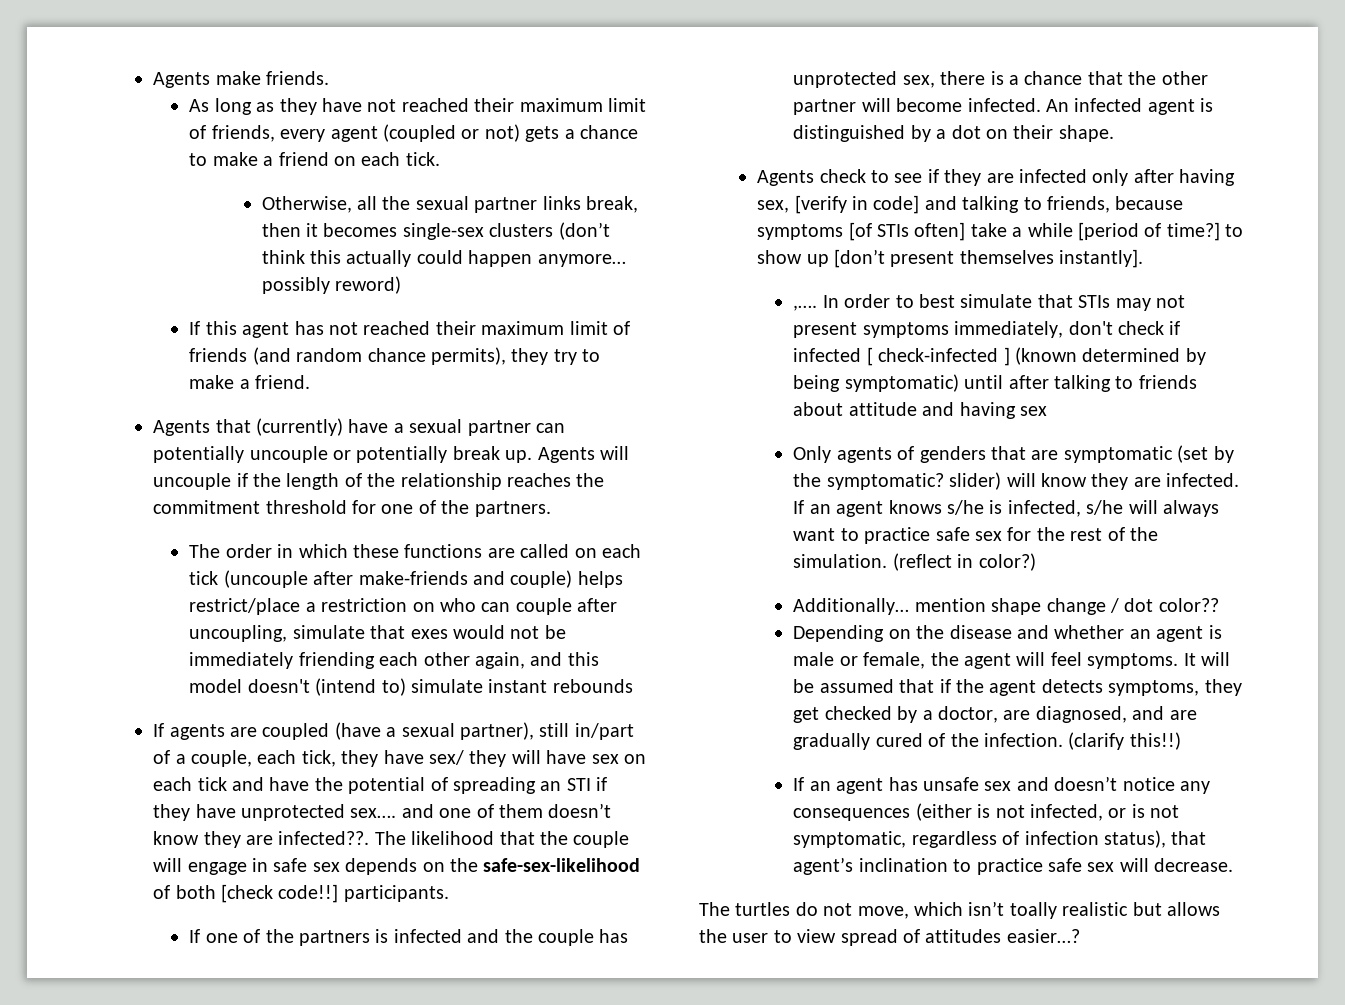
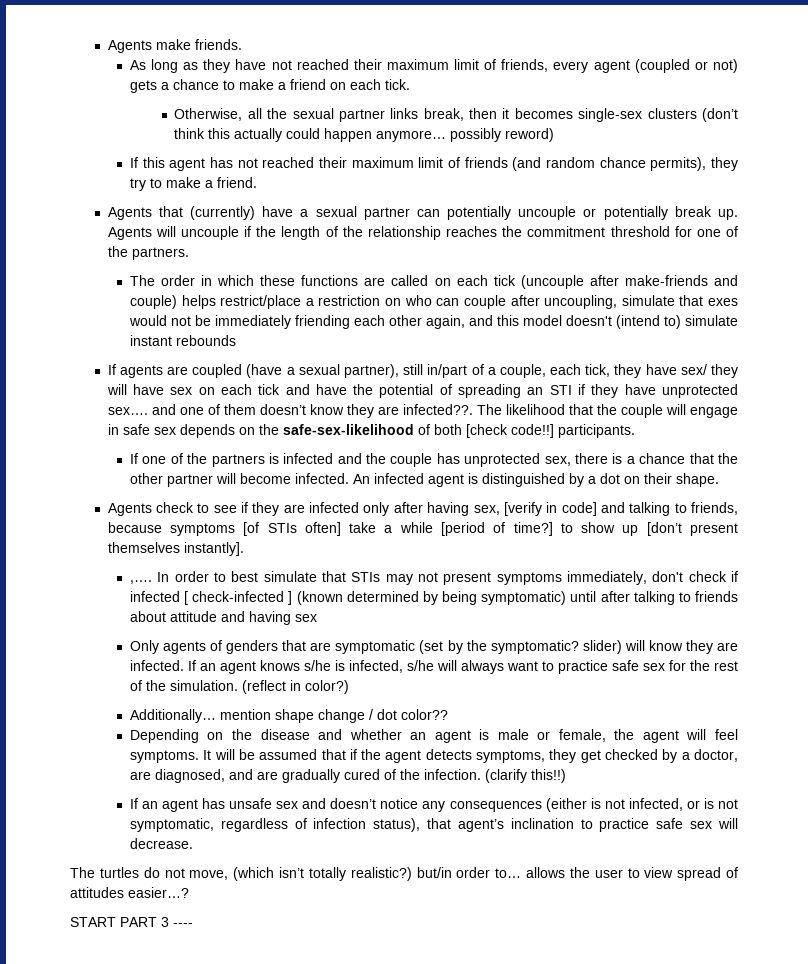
[914,901,1162,919] which isn’t toally realistic but -> [233,867,522,881] (which isn’t totally realistic?) but/in order to…
(1080, 936) none -> [70,917,193,927] // START PART 3 ----

